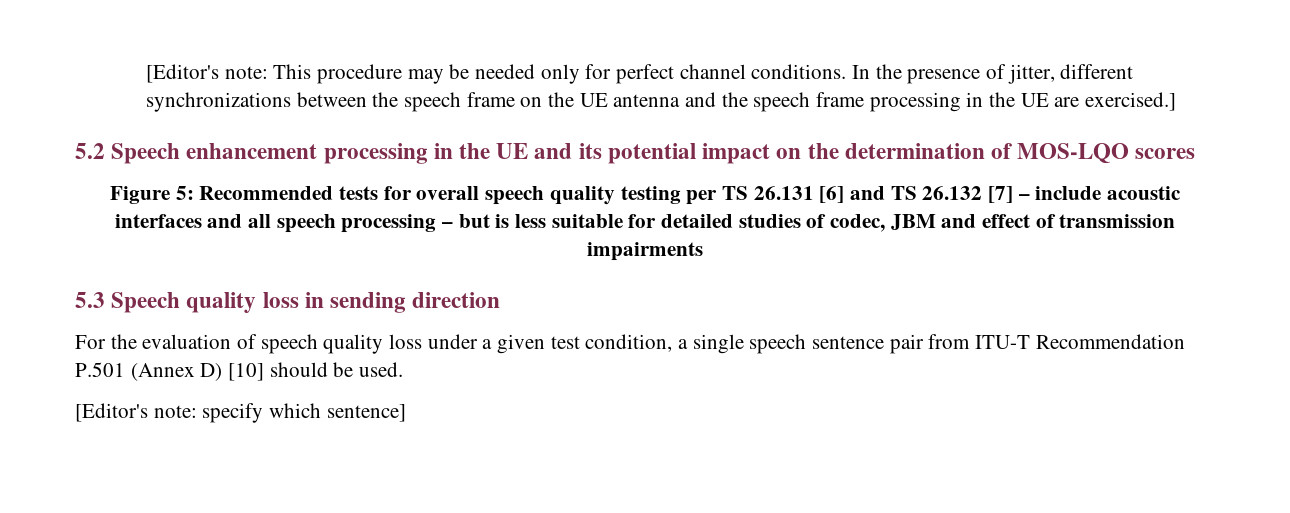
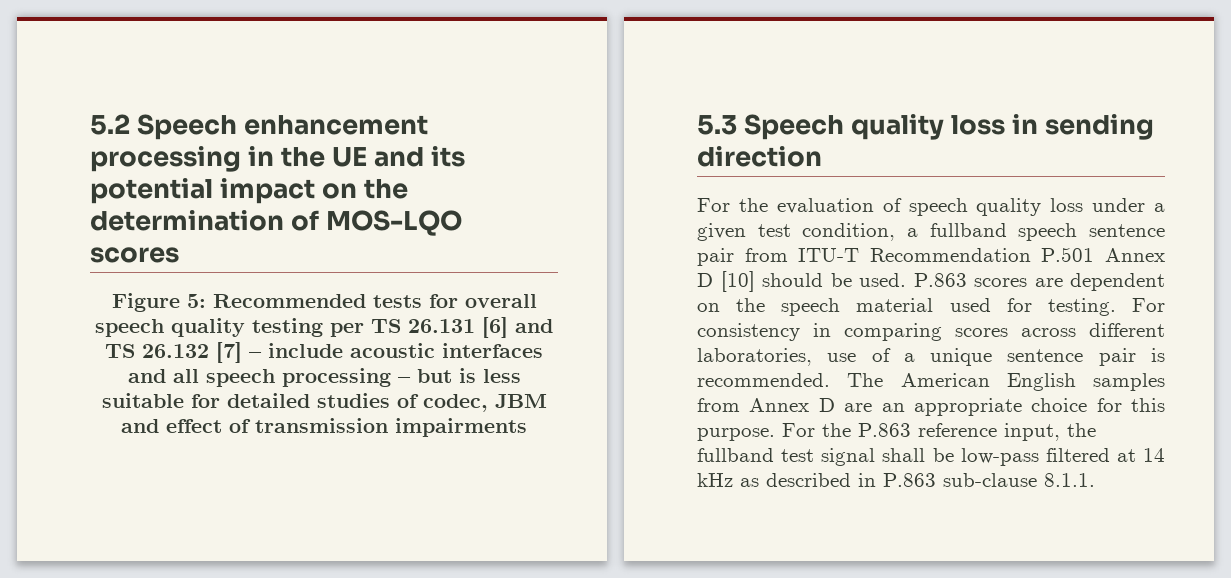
[145,64,1134,84] [145,92,1176,112] [Editor's note: This procedure may be needed only for perfect channel conditions. In the presence of jitter, different synchronizations between the speech frame on the UE antenna and the speech frame processing in the UE are exercised.] // -> (90, 124) none
[692,334,744,354] single -> [929,223,1007,237] fullband
[130,363,223,381] (Annex D) -> [1105,248,1165,262] [697,273,713,287] Annex D
[75,403,406,423] // [Editor's note: specify which sentence] -> [913,273,1165,291] [697,298,1165,316] [697,323,1165,341] [697,348,1165,366] [697,373,1165,391] [697,398,1165,416] [697,423,1096,441] [697,448,1165,466] [697,473,1095,487] P.863 scores are dependent on the speech material used for testing. For consistency in comparing scores across different laboratories, use of a unique sentence pair is recommended. The American English samples from Annex D are an appropriate choice for this purpose. For the P.863 reference input, the fullband test signal shall be low-pass filtered at 14 kHz as described in P.863 sub-clause 8.1.1.

